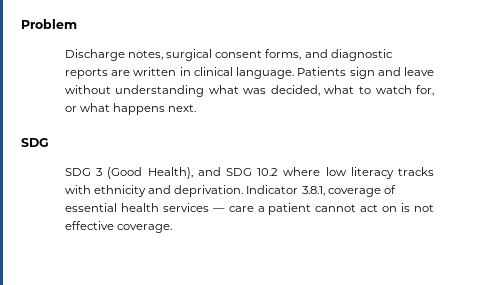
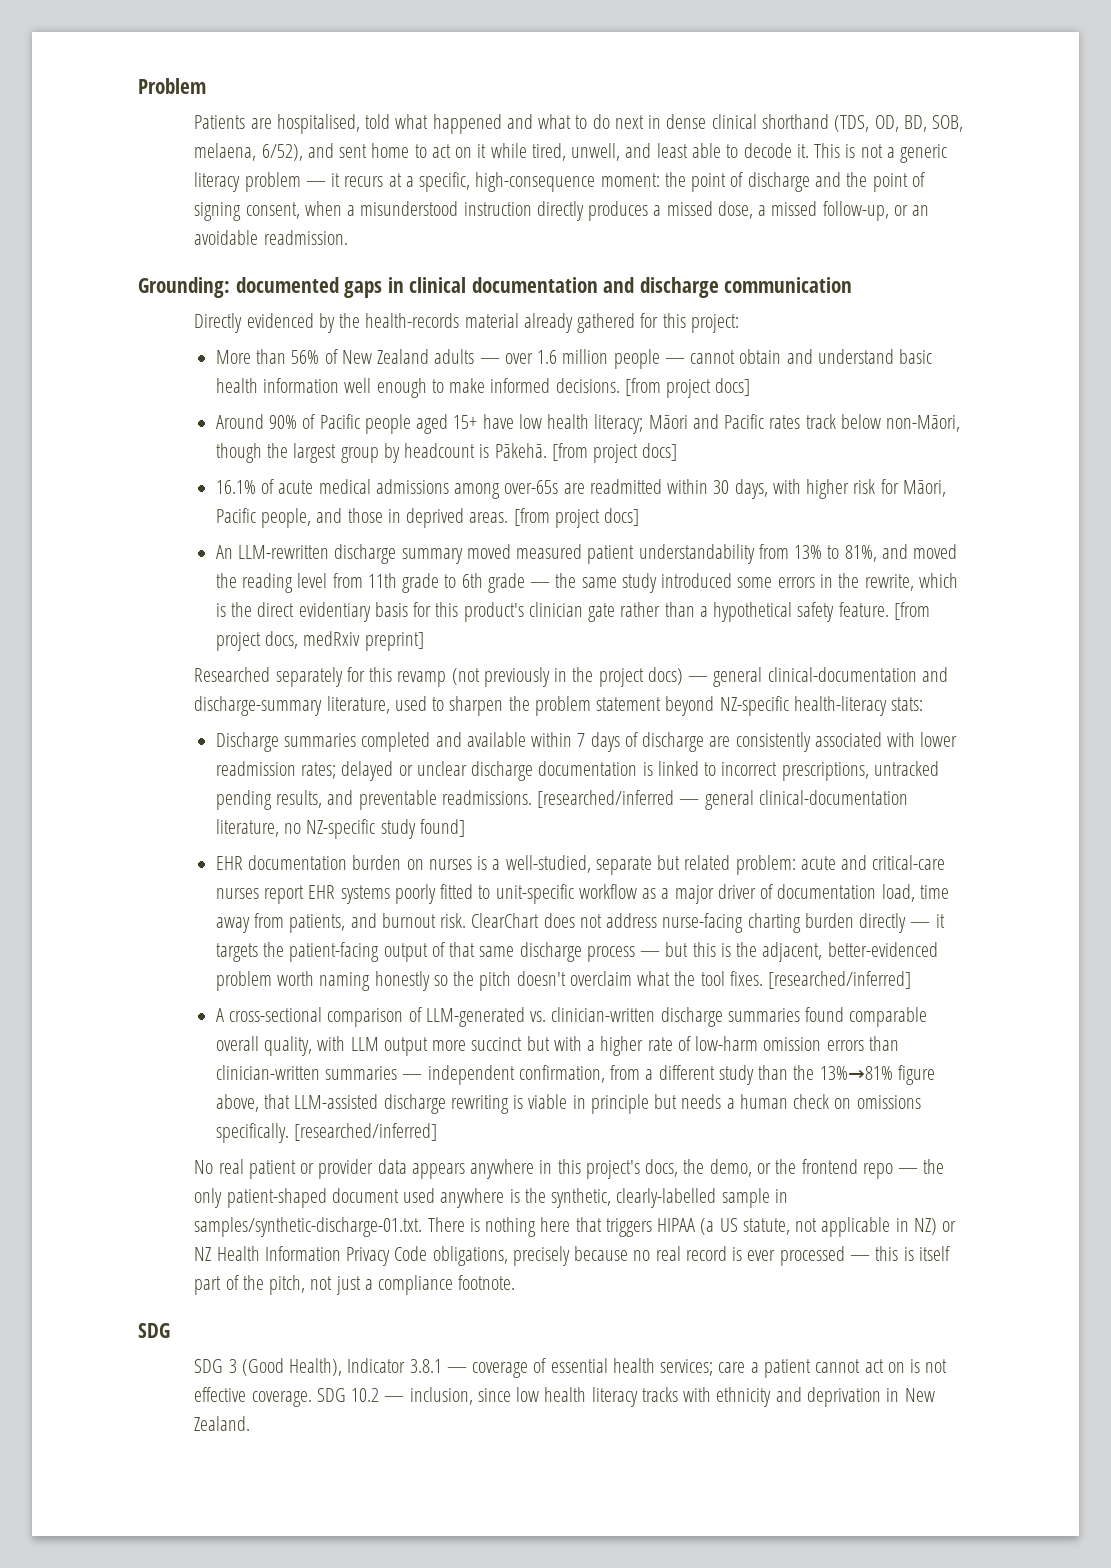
[64,49,393,61] [64,67,434,79] [64,85,434,97] [64,103,197,115] Discharge notes, surgical consent forms, and diagnostic reports are written in clinical language. Patients sign and leave without understanding what was decided, what to watch for, or what happens next. -> [194,114,964,134] [194,143,948,163] [194,172,925,192] [194,201,930,221] [194,230,348,245] [138,277,853,298] [194,313,739,333] [215,349,933,369] [215,378,751,398] [215,414,961,434] [215,443,678,463] [215,479,947,499] [215,508,640,528] [215,544,958,564] [215,573,958,593] [215,602,931,622] [215,631,424,651] [194,667,949,687] [194,696,924,716] [215,732,958,752] [215,761,939,781] [215,790,908,810] [215,819,465,839] [215,855,946,875] [215,884,950,904] [215,913,945,933] [215,942,938,962] [215,971,912,991] [215,1007,928,1027] [215,1036,899,1056] [215,1065,935,1085] [215,1094,921,1114] [215,1123,438,1143] [194,1159,945,1179] [194,1188,788,1208] [194,1217,957,1237] [194,1246,950,1266] [194,1275,516,1295] Patients are hospitalised, told what happened and what to do next in dense clinical shorthand (TDS, OD, BD, SOB, melaena, 6/52), and sent home to act on it while tired, unwell, and least able to decode it. This is not a generic literacy problem — it recurs at a specific, high-consequence moment: the point of discharge and the point of signing consent, when a misunderstood instruction directly produces a missed dose, a missed follow-up, or an avoidable readmission. // Grounding: documented gaps in clinical documentation and discharge communication // Directly evidenced by the health-records material already gathered for this project: // More than 56% of New Zealand adults — over 1.6 million people — cannot obtain and understand basic health information well enough to make informed decisions. [from project docs] // Around 90% of Pacific people aged 15+ have low health literacy; Māori and Pacific rates track below non-Māori, though the largest group by headcount is Pākehā. [from project docs] // 16.1% of acute medical admissions among over-65s are readmitted within 30 days, with higher risk for Māori, Pacific people, and those in deprived areas. [from project docs] // An LLM-rewritten discharge summary moved measured patient understandability from 13% to 81%, and moved the reading level from 11th grade to 6th grade — the same study introduced some errors in the rewrite, which is the direct evidentiary basis for this product's clinician gate rather than a hypothetical safety feature. [from project docs, medRxiv preprint] // Researched separately for this revamp (not previously in the project docs) — general clinical-documentation and discharge-summary literature, used to sharpen the problem statement beyond NZ-specific health-literacy stats: // Discharge summaries completed and available within 7 days of discharge are consistently associated with lower readmission rates; delayed or unclear discharge documentation is linked to incorrect prescriptions, untracked pending results, and preventable readmissions. [researched/inferred — general clinical-documentation literature, no NZ-specific study found] // EHR documentation burden on nurses is a well-studied, separate but related problem: acute and critical-care nurses report EHR systems poorly fitted to unit-specific workflow as a major driver of documentation load, time away from patients, and burnout risk. ClearChart does not address nurse-facing charting burden directly — it targets the patient-facing output of that same discharge process — but this is the adjacent, better-evidenced problem worth naming honestly so the pitch doesn't overclaim what the tool fixes. [researched/inferred] // A cross-sectional comparison of LLM-generated vs. clinician-written discharge summaries found comparable overall quality, with LLM output more succinct but with a higher rate of low-harm omission errors than clinician-written summaries — independent confirmation, from a different study than the 13%→81% figure above, that LLM-assisted discharge rewriting is viable in principle but needs a human check on omissions specifically. [researched/inferred] // No real patient or provider data appears anywhere in this project's docs, the demo, or the frontend repo — the only patient-shaped document used anywhere is the synthetic, clearly-labelled sample in samples/synthetic-discharge-01.txt. There is nothing here that triggers HIPAA (a US statute, not applicable in NZ) or NZ Health Information Privacy Code obligations, precisely because no real record is ever processed — this is itself part of the pitch, not just a compliance footnote.
[197,167,434,179] [64,185,325,197] and SDG 10.2 where low literacy tracks with ethnicity and deprivation. Indicator 3.8.1, -> [347,1358,467,1373] Indicator 3.8.1 —
[162,203,225,212] services — -> [660,1359,714,1376] services;
(173, 228) none -> [316,1387,935,1407] [194,1416,251,1431] SDG 10.2 — inclusion, since low health literacy tracks with ethnicity and deprivation in New Zealand.

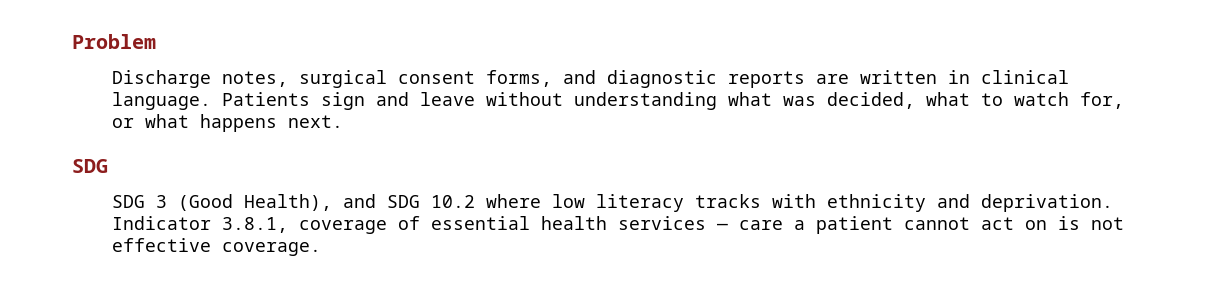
[194,114,964,134] [194,143,948,163] [194,172,925,192] [194,201,930,221] [194,230,348,245] [138,277,853,298] [194,313,739,333] [215,349,933,369] [215,378,751,398] [215,414,961,434] [215,443,678,463] [215,479,947,499] [215,508,640,528] [215,544,958,564] [215,573,958,593] [215,602,931,622] [215,631,424,651] [194,667,949,687] [194,696,924,716] [215,732,958,752] [215,761,939,781] [215,790,908,810] [215,819,465,839] [215,855,946,875] [215,884,950,904] [215,913,945,933] [215,942,938,962] [215,971,912,991] [215,1007,928,1027] [215,1036,899,1056] [215,1065,935,1085] [215,1094,921,1114] [215,1123,438,1143] [194,1159,945,1179] [194,1188,788,1208] [194,1217,957,1237] [194,1246,950,1266] [194,1275,516,1295] Patients are hospitalised, told what happened and what to do next in dense clinical shorthand (TDS, OD, BD, SOB, melaena, 6/52), and sent home to act on it while tired, unwell, and least able to decode it. This is not a generic literacy problem — it recurs at a specific, high-consequence moment: the point of discharge and the point of signing consent, when a misunderstood instruction directly produces a missed dose, a missed follow-up, or an avoidable readmission. // Grounding: documented gaps in clinical documentation and discharge communication // Directly evidenced by the health-records material already gathered for this project: // More than 56% of New Zealand adults — over 1.6 million people — cannot obtain and understand basic health information well enough to make informed decisions. [from project docs] // Around 90% of Pacific people aged 15+ have low health literacy; Māori and Pacific rates track below non-Māori, though the largest group by headcount is Pākehā. [from project docs] // 16.1% of acute medical admissions among over-65s are readmitted within 30 days, with higher risk for Māori, Pacific people, and those in deprived areas. [from project docs] // An LLM-rewritten discharge summary moved measured patient understandability from 13% to 81%, and moved the reading level from 11th grade to 6th grade — the same study introduced some errors in the rewrite, which is the direct evidentiary basis for this product's clinician gate rather than a hypothetical safety feature. [from project docs, medRxiv preprint] // Researched separately for this revamp (not previously in the project docs) — general clinical-documentation and discharge-summary literature, used to sharpen the problem statement beyond NZ-specific health-literacy stats: // Discharge summaries completed and available within 7 days of discharge are consistently associated with lower readmission rates; delayed or unclear discharge documentation is linked to incorrect prescriptions, untracked pending results, and preventable readmissions. [researched/inferred — general clinical-documentation literature, no NZ-specific study found] // EHR documentation burden on nurses is a well-studied, separate but related problem: acute and critical-care nurses report EHR systems poorly fitted to unit-specific workflow as a major driver of documentation load, time away from patients, and burnout risk. ClearChart does not address nurse-facing charting burden directly — it targets the patient-facing output of that same discharge process — but this is the adjacent, better-evidenced problem worth naming honestly so the pitch doesn't overclaim what the tool fixes. [researched/inferred] // A cross-sectional comparison of LLM-generated vs. clinician-written discharge summaries found comparable overall quality, with LLM output more succinct but with a higher rate of low-harm omission errors than clinician-written summaries — independent confirmation, from a different study than the 13%→81% figure above, that LLM-assisted discharge rewriting is viable in principle but needs a human check on omissions specifically. [researched/inferred] // No real patient or provider data appears anywhere in this project's docs, the demo, or the frontend repo — the only patient-shaped document used anywhere is the synthetic, clearly-labelled sample in samples/synthetic-discharge-01.txt. There is nothing here that triggers HIPAA (a US statute, not applicable in NZ) or NZ Health Information Privacy Code obligations, precisely because no real record is ever processed — this is itself part of the pitch, not just a compliance footnote. -> [111,70,1069,88] [111,92,1124,110] [111,114,343,132] Discharge notes, surgical consent forms, and diagnostic reports are written in clinical language. Patients sign and leave without understanding what was decided, what to watch for, or what happens next.
[347,1358,467,1373] Indicator 3.8.1 — -> [342,194,1113,212] [111,216,288,233] and SDG 10.2 where low literacy tracks with ethnicity and deprivation. Indicator 3.8.1,
[660,1359,714,1376] services; -> [617,216,728,230] services —
[316,1387,935,1407] [194,1416,251,1431] SDG 10.2 — inclusion, since low health literacy tracks with ethnicity and deprivation in New Zealand. -> (321, 249) none

